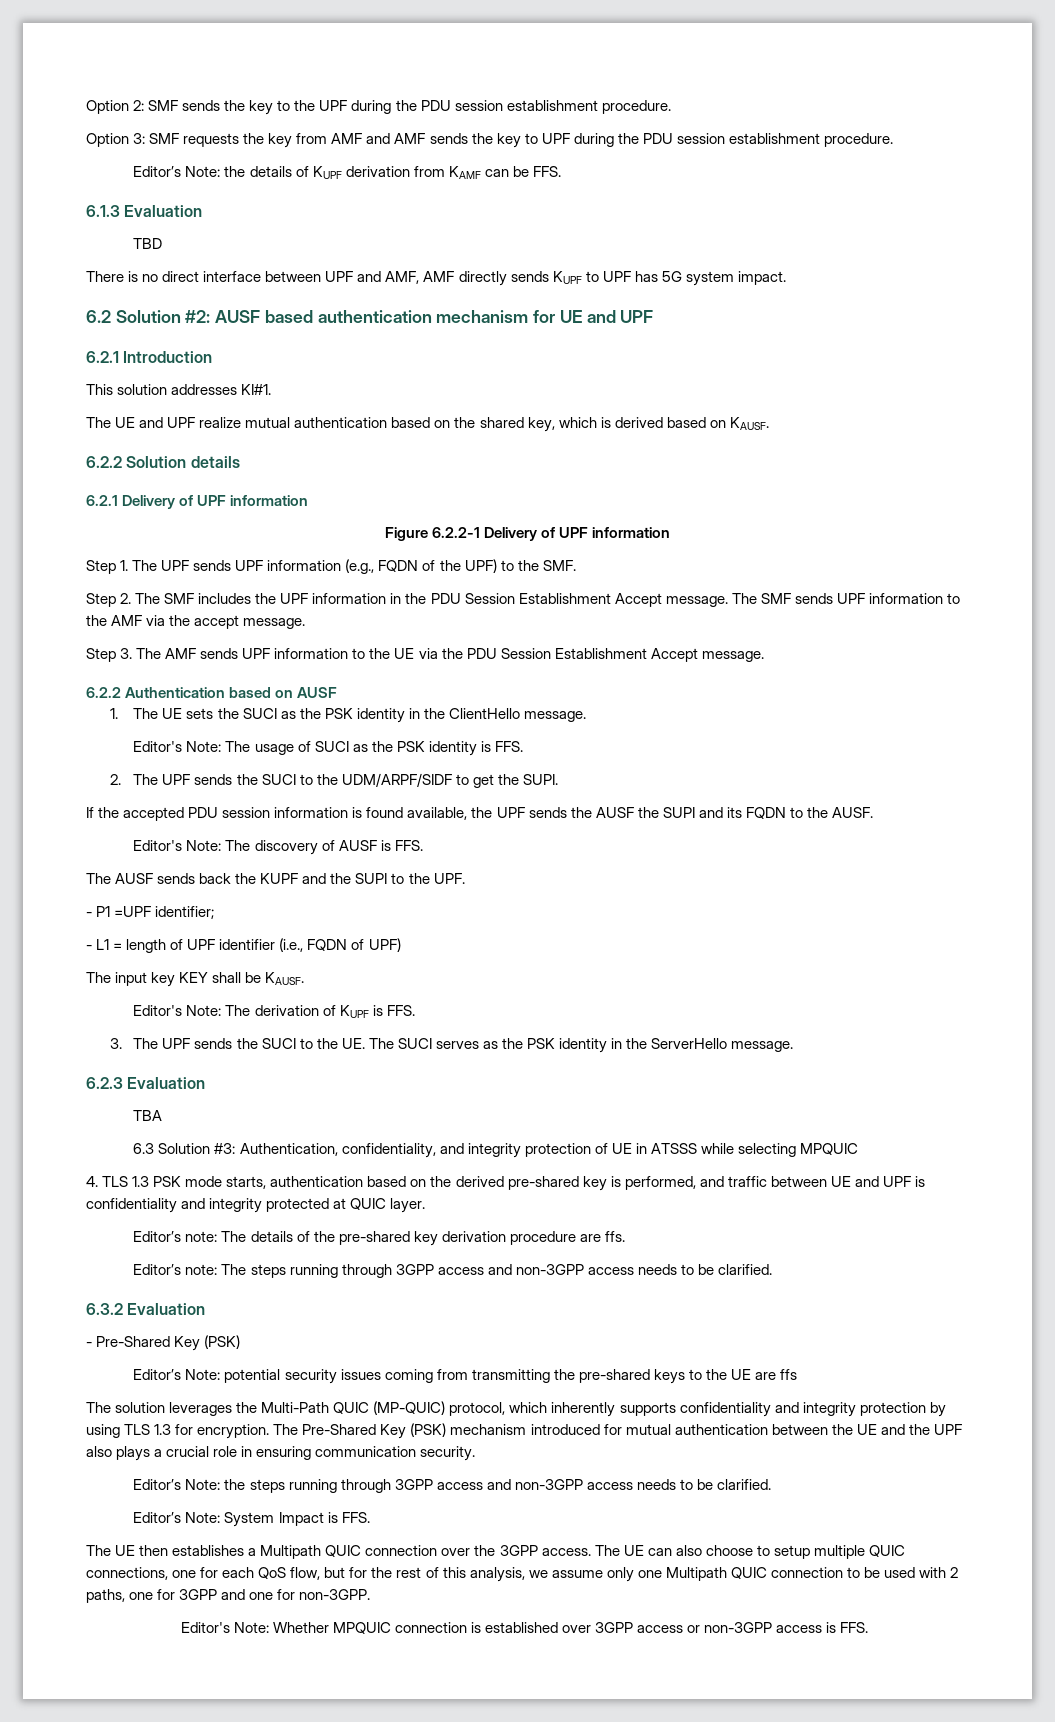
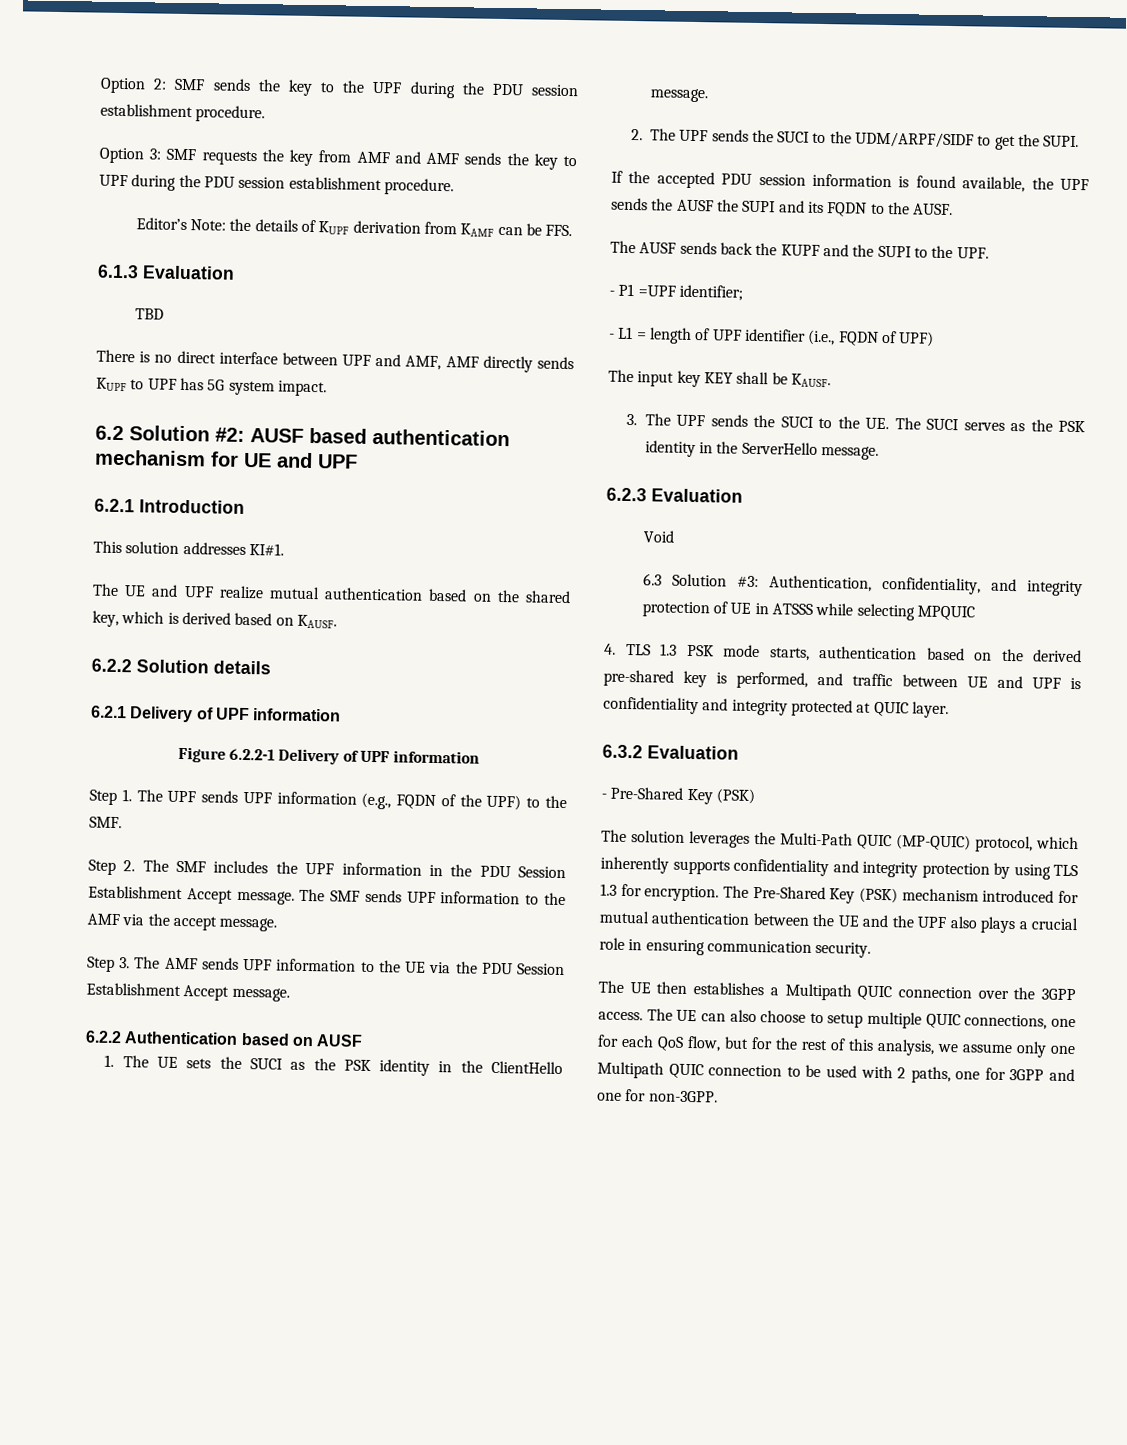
[133,741,523,756] // Editor's Note: The usage of SUCI as the PSK identity is FFS. -> (708, 95) none
[133,840,423,855] // Editor's Note: The discovery of AUSF is FFS. -> (954, 209) none
[133,1005,415,1018] // Editor's Note: The derivation of KUPF is FFS. -> (831, 380) none
[133,1110,163,1121] TBA -> [642,530,675,543] Void
[133,1231,625,1246] [133,1264,773,1278] // Editor’s note: The details of the pre-shared key derivation procedure are ffs. // Editor’s note: The steps running through 3GPP access and non-3GPP access needs to be clarified. -> (949, 710) none
[133,1369,798,1384] // Editor’s Note: potential security issues coming from transmitting the pre-shared keys to the UE are ffs -> (755, 796) none
[133,1479,772,1493] [133,1512,370,1527] // Editor’s Note: the steps running through 3GPP access and non-3GPP access needs to be clarified. // Editor’s Note: System Impact is FFS. -> (872, 949) none
[180,1622,869,1634] // Editor's Note: Whether MPQUIC connection is established over 3GPP access or non-3GPP access is FFS. -> (718, 1096) none

